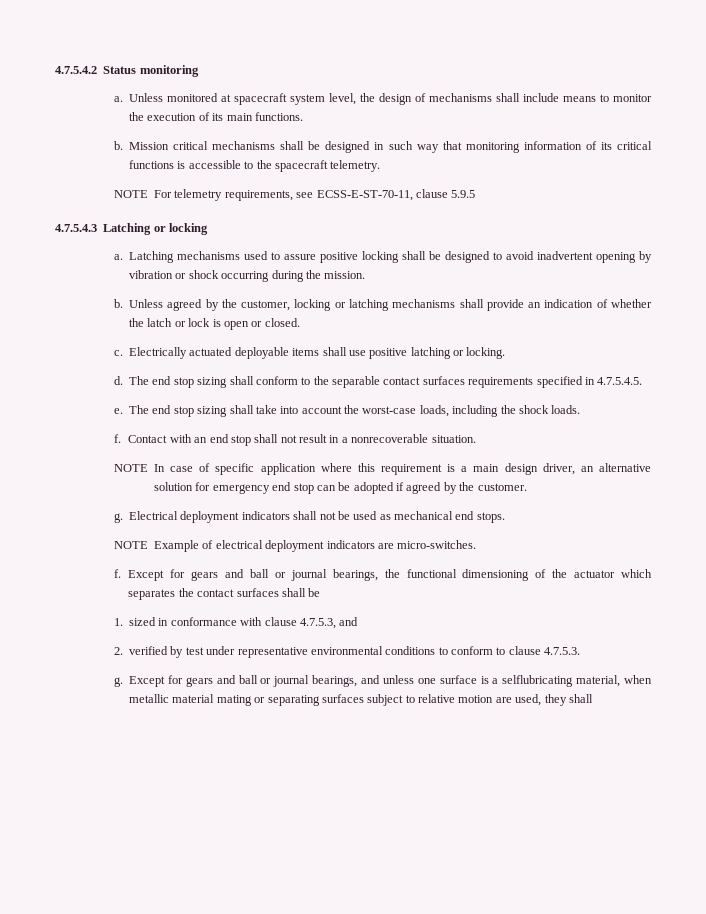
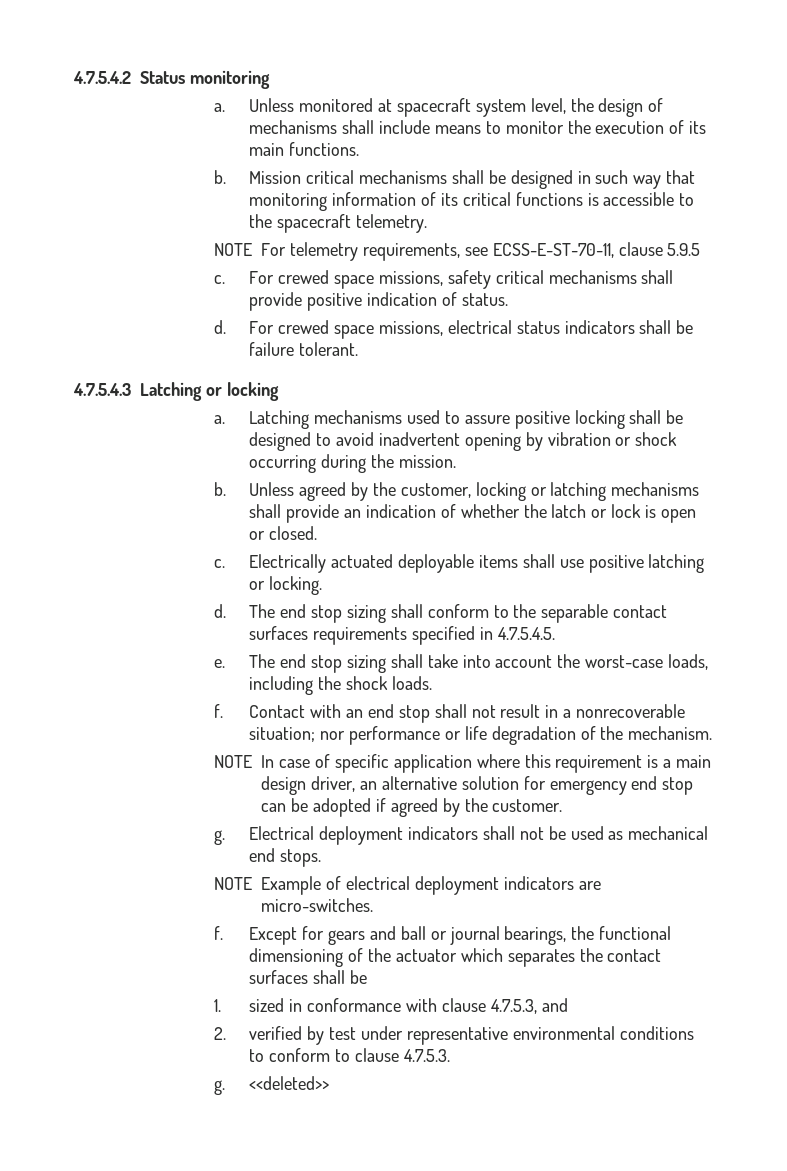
(476, 194) none -> [214,270,674,289] [249,292,508,311] [214,320,694,339] [249,342,359,356] // c. For crewed space missions, safety critical mechanisms shall provide positive indication of status. // d. For crewed space missions, electrical status indicators shall be failure tolerant.
[431,435,476,443] situation. -> [249,726,713,745] situation; nor performance or life degradation of the mechanism.
[129,675,652,687] [129,694,593,706] Except for gears and ball or journal bearings, and unless one surface is a selflubricating material, when metallic material mating or separating surfaces subject to relative motion are used, they shall -> [249,1076,330,1090] <<deleted>>

